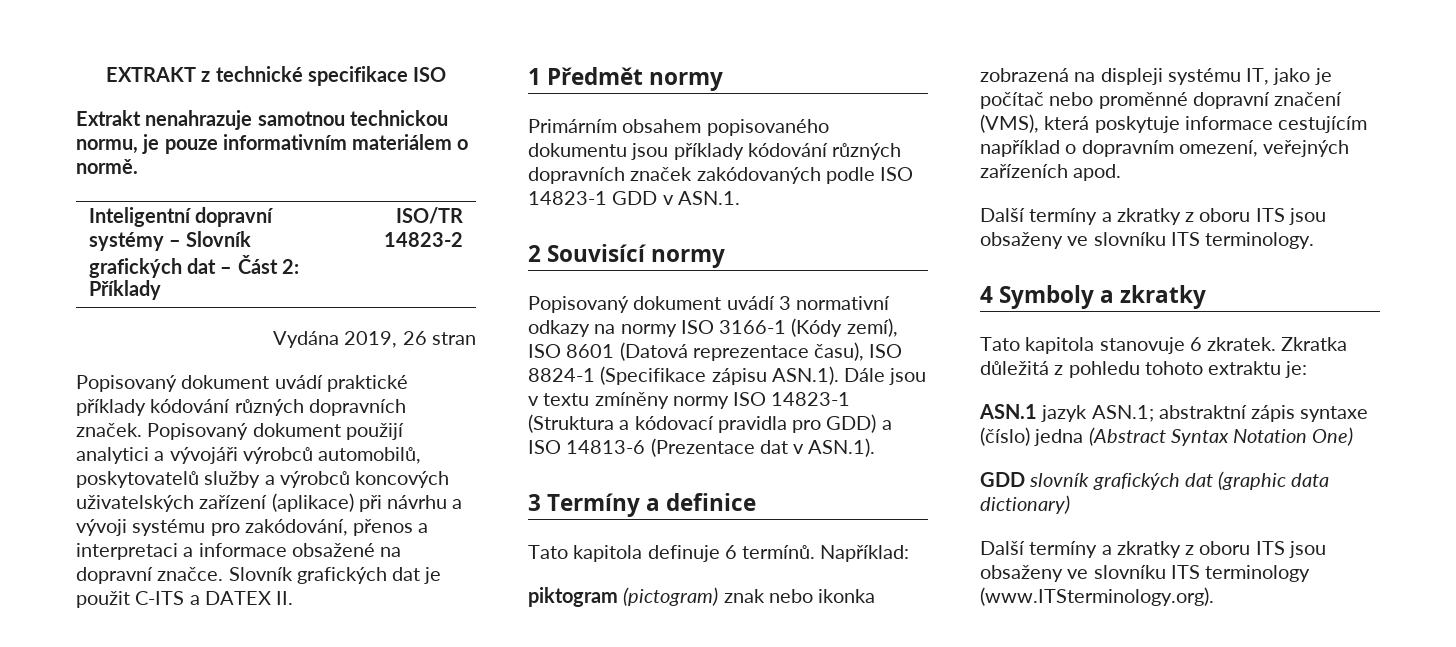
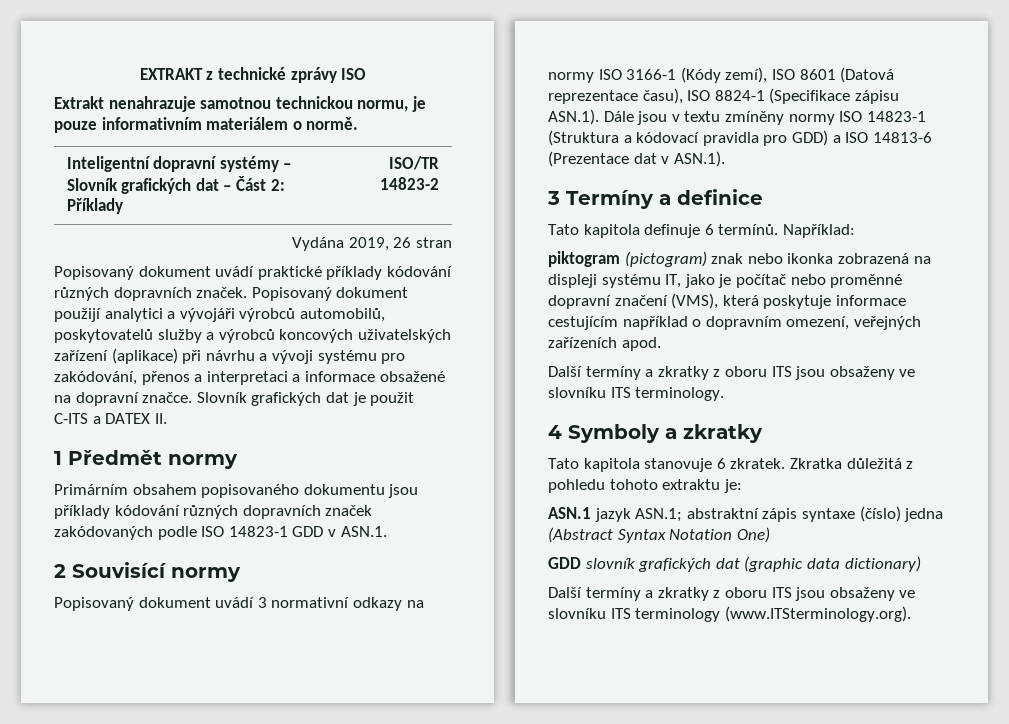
[307,66,408,86] specifikace -> [290,67,337,83] zprávy

